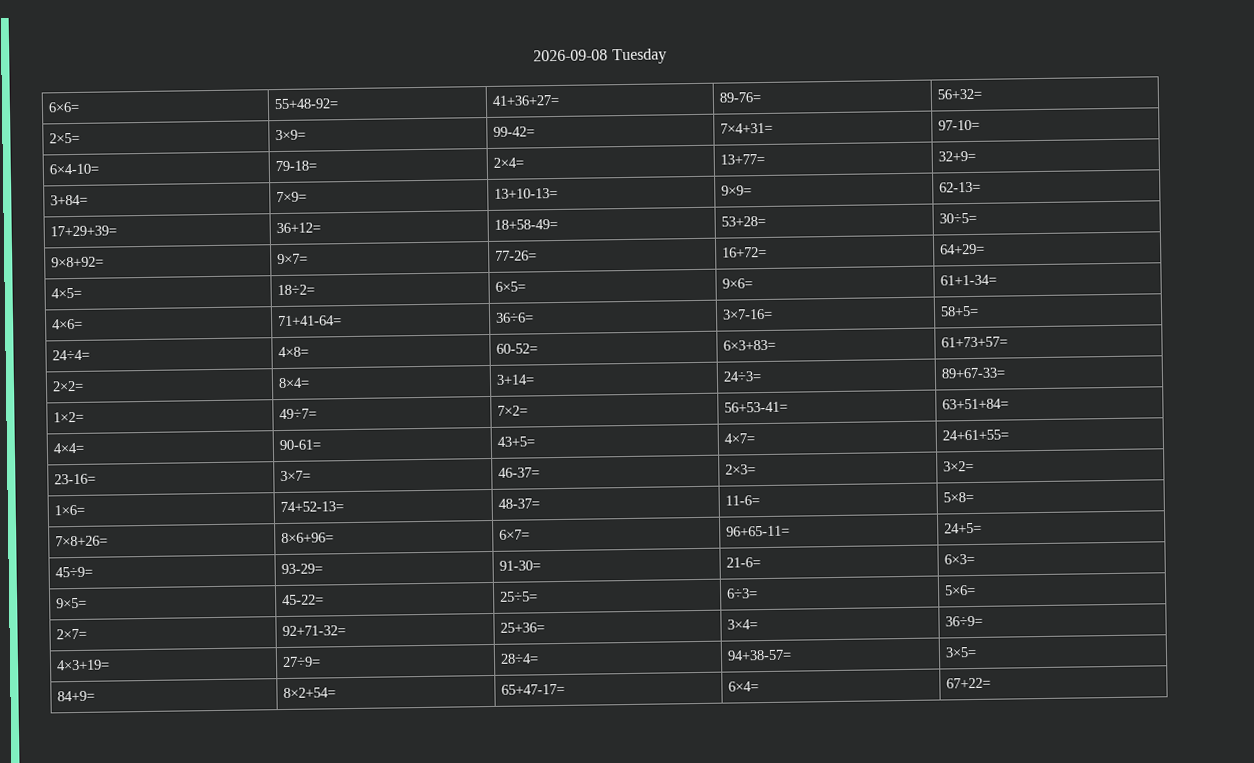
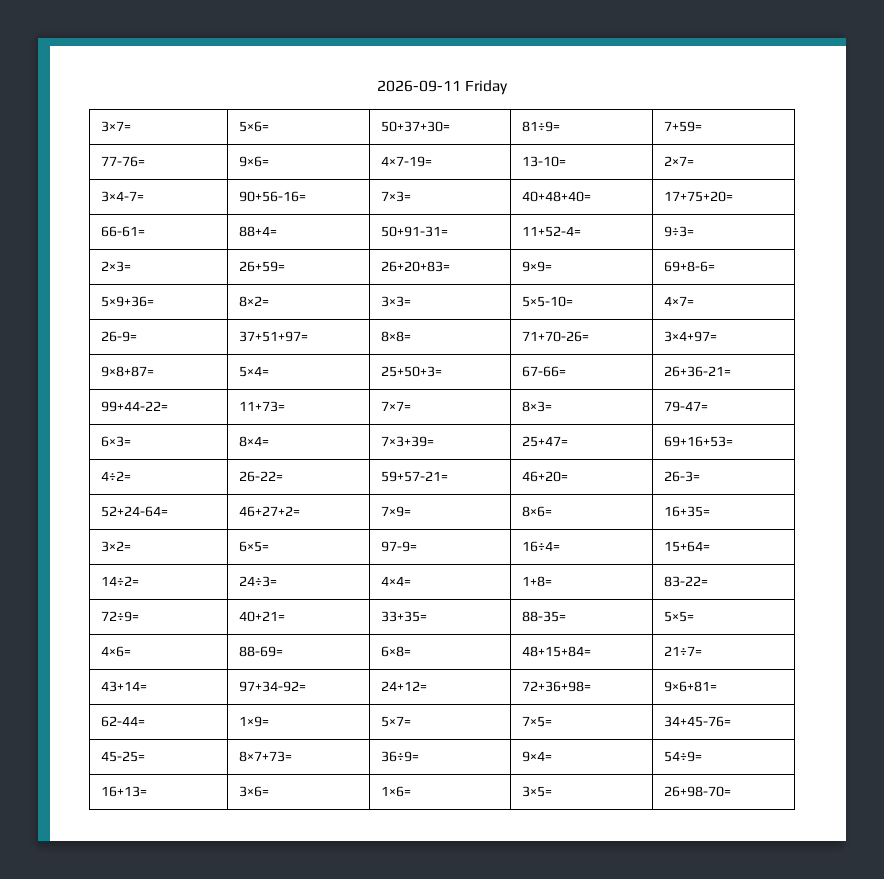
[533,48,667,65] [48,101,81,113] [274,98,340,110] [492,94,560,106] [719,92,762,103] [937,88,983,100] [49,132,81,144] [275,129,307,141] [493,126,536,137] [720,122,774,134] [938,119,981,131] [49,163,100,175] [275,160,318,172] [493,157,525,168] [720,153,766,165] [938,150,977,162] [50,194,89,206] [276,191,308,203] [494,187,559,199] [721,185,753,196] [939,181,982,193] [50,225,118,237] [276,222,322,234] [494,218,559,230] [721,215,767,227] [939,212,978,224] [51,256,105,268] [277,253,309,265] [495,250,538,261] [722,246,768,258] [940,243,986,255] [51,287,83,299] [277,284,316,296] [495,281,527,292] [722,278,754,289] [940,274,998,286] [52,318,84,330] [278,315,343,327] [495,312,535,323] [722,308,774,320] [940,305,980,317] [52,349,91,361] [278,346,310,358] [496,343,539,354] [723,339,777,351] [941,336,1009,348] [52,380,85,392] [278,377,311,389] [496,374,536,385] [723,371,763,382] [941,367,1006,379] [53,411,85,423] [279,408,318,420] [497,405,529,416] [724,401,789,413] [942,398,1010,410] [53,442,85,454] [279,439,322,451] [497,436,536,447] [724,433,756,444] [942,429,1010,441] [54,473,97,485] [280,470,312,482] [498,467,541,478] [725,464,757,475] [943,460,975,472] [54,504,86,516] [280,501,345,513] [498,498,541,509] [725,495,761,506] [943,491,975,503] [55,535,109,547] [281,532,335,544] [499,529,531,540] [726,525,791,537] [944,522,983,534] [55,566,94,578] [281,563,324,575] [499,560,542,571] [726,557,762,568] [944,553,976,565] [56,597,88,609] [282,594,325,606] [500,591,539,602] [727,588,759,599] [944,584,977,596] [56,628,88,640] [282,625,347,637] [500,622,546,633] [727,619,759,630] [945,615,984,627] [56,659,111,671] [282,656,322,668] [500,653,540,664] [727,649,793,661] [945,646,978,658] [57,690,96,702] [283,687,337,699] [501,683,566,695] [728,681,760,692] [946,677,992,689] 2026-09-08 Tuesday // 6×6= | 55+48-92= | 41+36+27= | 89-76= | 56+32= // 2×5= | 3×9= | 99-42= | 7×4+31= | 97-10= // 6×4-10= | 79-18= | 2×4= | 13+77= | 32+9= // 3+84= | 7×9= | 13+10-13= | 9×9= | 62-13= // 17+29+39= | 36+12= | 18+58-49= | 53+28= | 30÷5= // 9×8+92= | 9×7= | 77-26= | 16+72= | 64+29= // 4×5= | 18÷2= | 6×5= | 9×6= | 61+1-34= // 4×6= | 71+41-64= | 36÷6= | 3×7-16= | 58+5= // 24÷4= | 4×8= | 60-52= | 6×3+83= | 61+73+57= // 2×2= | 8×4= | 3+14= | 24÷3= | 89+67-33= // 1×2= | 49÷7= | 7×2= | 56+53-41= | 63+51+84= // 4×4= | 90-61= | 43+5= | 4×7= | 24+61+55= // 23-16= | 3×7= | 46-37= | 2×3= | 3×2= // 1×6= | 74+52-13= | 48-37= | 11-6= | 5×8= // 7×8+26= | 8×6+96= | 6×7= | 96+65-11= | 24+5= // 45÷9= | 93-29= | 91-30= | 21-6= | 6×3= // 9×5= | 45-22= | 25÷5= | 6÷3= | 5×6= // 2×7= | 92+71-32= | 25+36= | 3×4= | 36÷9= // 4×3+19= | 27÷9= | 28÷4= | 94+38-57= | 3×5= // 84+9= | 8×2+54= | 65+47-17= | 6×4= | 67+22= -> [376,80,509,95] [100,121,131,132] [238,121,269,132] [380,121,450,132] [521,121,560,132] [663,121,702,132] [100,156,145,167] [238,156,269,167] [380,156,432,167] [521,156,566,167] [663,156,694,166] [100,191,144,202] [238,191,306,202] [380,191,411,202] [521,191,591,202] [663,191,733,202] [100,226,145,237] [238,226,277,237] [380,226,448,237] [521,226,581,237] [663,226,694,237] [100,261,131,272] [238,261,285,272] [380,261,450,272] [521,261,552,272] [663,261,715,272] [100,296,154,307] [238,296,269,307] [380,296,411,307] [521,296,573,307] [663,296,694,306] [100,331,137,342] [238,331,308,342] [380,331,411,342] [521,331,589,342] [663,331,717,342] [100,366,154,377] [238,366,269,377] [380,366,442,377] [521,366,566,377] [663,366,731,377] [100,401,168,412] [238,401,285,412] [380,401,411,411] [521,401,552,412] [663,401,708,412] [100,436,131,447] [238,436,269,447] [380,436,434,447] [521,436,568,447] [663,436,733,447] [100,471,131,481] [238,471,283,482] [380,471,448,482] [521,471,568,482] [663,471,700,482] [100,506,168,517] [238,506,300,517] [380,506,411,517] [521,506,552,517] [663,506,710,517] [100,541,131,552] [238,541,269,552] [380,541,417,552] [521,541,560,552] [663,541,710,552] [100,576,139,586] [238,576,277,587] [380,576,411,586] [521,576,552,587] [663,576,708,587] [100,611,139,622] [238,611,285,622] [380,611,427,622] [521,611,566,622] [663,611,694,622] [100,646,131,657] [238,646,283,657] [380,646,411,657] [521,646,591,657] [663,646,702,656] [100,681,147,692] [238,681,306,692] [380,681,427,691] [521,681,591,692] [663,681,717,692] [100,716,145,727] [238,716,269,727] [380,716,411,727] [521,716,552,727] [663,716,731,727] [100,751,145,762] [238,751,292,762] [380,751,419,762] [521,751,552,762] [663,751,702,762] [100,786,147,797] [238,786,269,797] [380,786,411,797] [521,786,552,797] [663,786,731,797] 2026-09-11 Friday // 3×7= | 5×6= | 50+37+30= | 81÷9= | 7+59= // 77-76= | 9×6= | 4×7-19= | 13-10= | 2×7= // 3×4-7= | 90+56-16= | 7×3= | 40+48+40= | 17+75+20= // 66-61= | 88+4= | 50+91-31= | 11+52-4= | 9÷3= // 2×3= | 26+59= | 26+20+83= | 9×9= | 69+8-6= // 5×9+36= | 8×2= | 3×3= | 5×5-10= | 4×7= // 26-9= | 37+51+97= | 8×8= | 71+70-26= | 3×4+97= // 9×8+87= | 5×4= | 25+50+3= | 67-66= | 26+36-21= // 99+44-22= | 11+73= | 7×7= | 8×3= | 79-47= // 6×3= | 8×4= | 7×3+39= | 25+47= | 69+16+53= // 4÷2= | 26-22= | 59+57-21= | 46+20= | 26-3= // 52+24-64= | 46+27+2= | 7×9= | 8×6= | 16+35= // 3×2= | 6×5= | 97-9= | 16÷4= | 15+64= // 14÷2= | 24÷3= | 4×4= | 1+8= | 83-22= // 72÷9= | 40+21= | 33+35= | 88-35= | 5×5= // 4×6= | 88-69= | 6×8= | 48+15+84= | 21÷7= // 43+14= | 97+34-92= | 24+12= | 72+36+98= | 9×6+81= // 62-44= | 1×9= | 5×7= | 7×5= | 34+45-76= // 45-25= | 8×7+73= | 36÷9= | 9×4= | 54÷9= // 16+13= | 3×6= | 1×6= | 3×5= | 26+98-70=

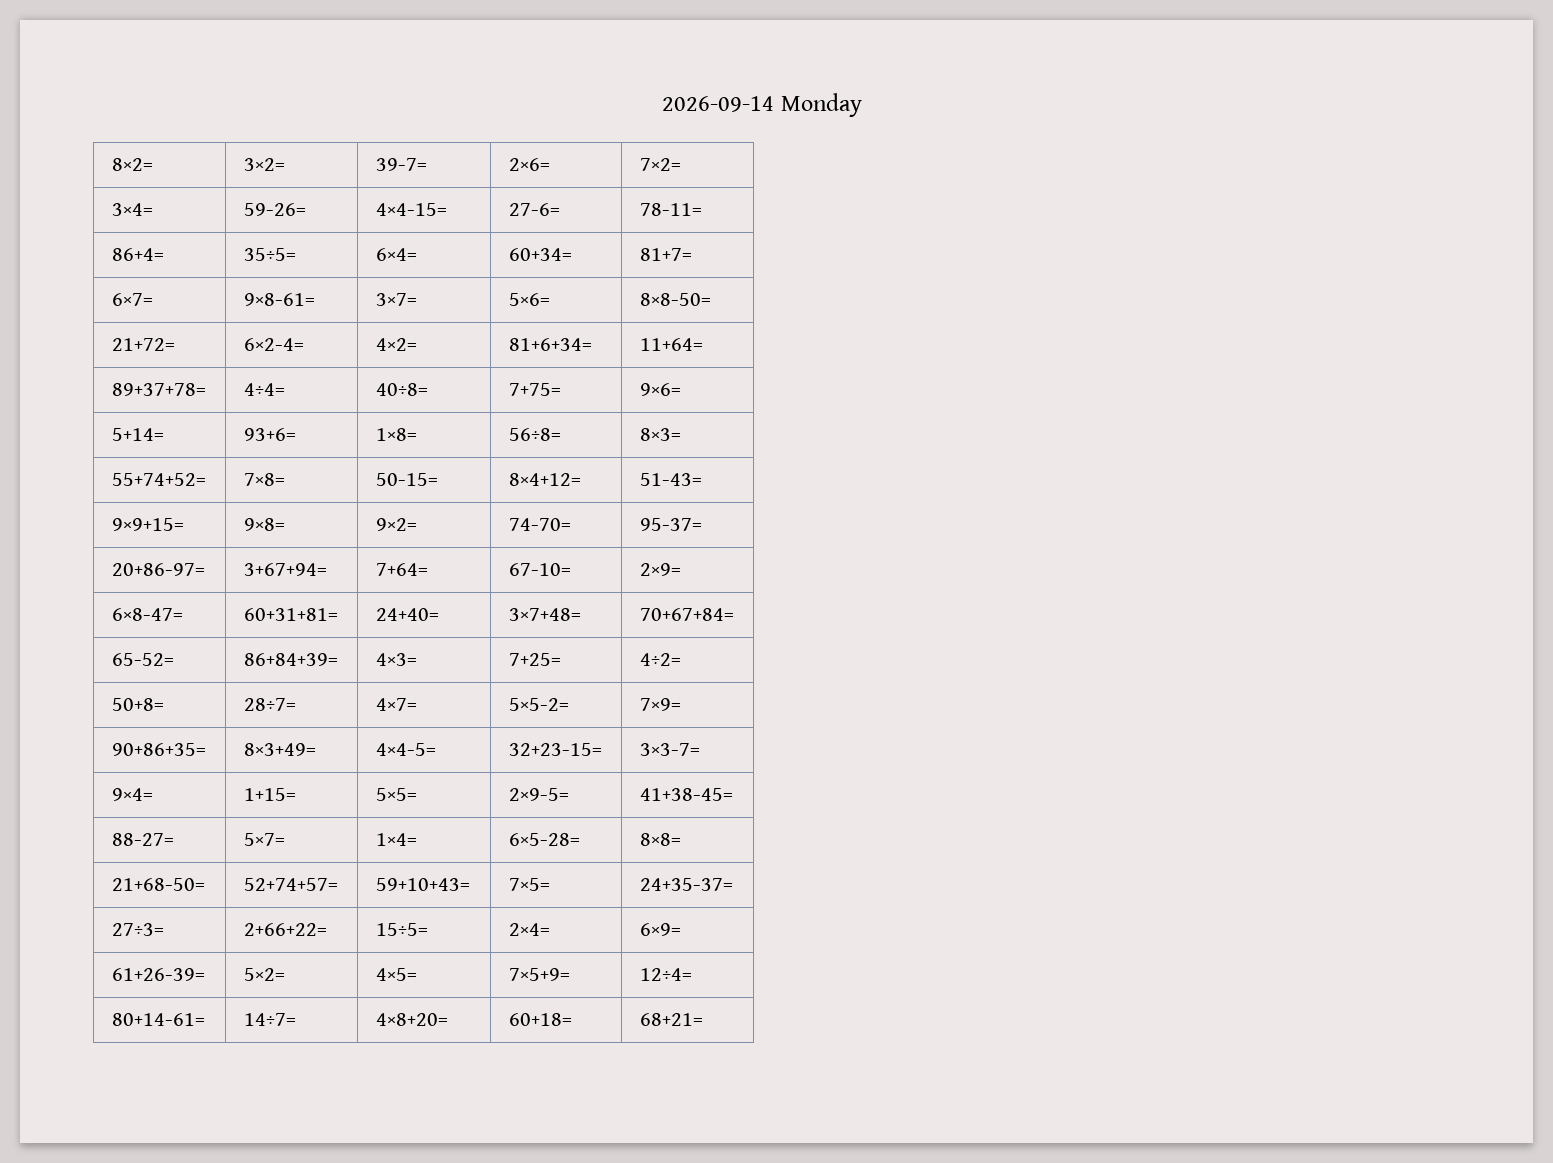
[376,80,509,95] [100,121,131,132] [238,121,269,132] [380,121,450,132] [521,121,560,132] [663,121,702,132] [100,156,145,167] [238,156,269,167] [380,156,432,167] [521,156,566,167] [663,156,694,166] [100,191,144,202] [238,191,306,202] [380,191,411,202] [521,191,591,202] [663,191,733,202] [100,226,145,237] [238,226,277,237] [380,226,448,237] [521,226,581,237] [663,226,694,237] [100,261,131,272] [238,261,285,272] [380,261,450,272] [521,261,552,272] [663,261,715,272] [100,296,154,307] [238,296,269,307] [380,296,411,307] [521,296,573,307] [663,296,694,306] [100,331,137,342] [238,331,308,342] [380,331,411,342] [521,331,589,342] [663,331,717,342] [100,366,154,377] [238,366,269,377] [380,366,442,377] [521,366,566,377] [663,366,731,377] [100,401,168,412] [238,401,285,412] [380,401,411,411] [521,401,552,412] [663,401,708,412] [100,436,131,447] [238,436,269,447] [380,436,434,447] [521,436,568,447] [663,436,733,447] [100,471,131,481] [238,471,283,482] [380,471,448,482] [521,471,568,482] [663,471,700,482] [100,506,168,517] [238,506,300,517] [380,506,411,517] [521,506,552,517] [663,506,710,517] [100,541,131,552] [238,541,269,552] [380,541,417,552] [521,541,560,552] [663,541,710,552] [100,576,139,586] [238,576,277,587] [380,576,411,586] [521,576,552,587] [663,576,708,587] [100,611,139,622] [238,611,285,622] [380,611,427,622] [521,611,566,622] [663,611,694,622] [100,646,131,657] [238,646,283,657] [380,646,411,657] [521,646,591,657] [663,646,702,656] [100,681,147,692] [238,681,306,692] [380,681,427,691] [521,681,591,692] [663,681,717,692] [100,716,145,727] [238,716,269,727] [380,716,411,727] [521,716,552,727] [663,716,731,727] [100,751,145,762] [238,751,292,762] [380,751,419,762] [521,751,552,762] [663,751,702,762] [100,786,147,797] [238,786,269,797] [380,786,411,797] [521,786,552,797] [663,786,731,797] 2026-09-11 Friday // 3×7= | 5×6= | 50+37+30= | 81÷9= | 7+59= // 77-76= | 9×6= | 4×7-19= | 13-10= | 2×7= // 3×4-7= | 90+56-16= | 7×3= | 40+48+40= | 17+75+20= // 66-61= | 88+4= | 50+91-31= | 11+52-4= | 9÷3= // 2×3= | 26+59= | 26+20+83= | 9×9= | 69+8-6= // 5×9+36= | 8×2= | 3×3= | 5×5-10= | 4×7= // 26-9= | 37+51+97= | 8×8= | 71+70-26= | 3×4+97= // 9×8+87= | 5×4= | 25+50+3= | 67-66= | 26+36-21= // 99+44-22= | 11+73= | 7×7= | 8×3= | 79-47= // 6×3= | 8×4= | 7×3+39= | 25+47= | 69+16+53= // 4÷2= | 26-22= | 59+57-21= | 46+20= | 26-3= // 52+24-64= | 46+27+2= | 7×9= | 8×6= | 16+35= // 3×2= | 6×5= | 97-9= | 16÷4= | 15+64= // 14÷2= | 24÷3= | 4×4= | 1+8= | 83-22= // 72÷9= | 40+21= | 33+35= | 88-35= | 5×5= // 4×6= | 88-69= | 6×8= | 48+15+84= | 21÷7= // 43+14= | 97+34-92= | 24+12= | 72+36+98= | 9×6+81= // 62-44= | 1×9= | 5×7= | 7×5= | 34+45-76= // 45-25= | 8×7+73= | 36÷9= | 9×4= | 54÷9= // 16+13= | 3×6= | 1×6= | 3×5= | 26+98-70= -> [662,93,862,117] [111,158,153,171] [243,158,285,171] [375,158,427,171] [508,158,550,171] [639,158,681,171] [111,203,153,216] [243,203,306,216] [375,203,447,216] [508,203,560,216] [639,203,702,216] [111,248,164,261] [243,248,296,261] [375,248,417,261] [508,248,572,261] [639,248,692,261] [111,293,153,306] [243,293,315,306] [375,293,417,306] [508,293,550,306] [639,293,711,306] [111,338,175,351] [243,338,304,351] [375,338,417,351] [508,338,592,351] [639,338,703,351] [111,383,206,396] [243,383,285,396] [375,383,428,396] [508,383,561,396] [639,383,681,396] [111,428,164,441] [243,428,296,441] [375,428,417,441] [508,428,561,441] [639,428,681,441] [111,473,206,486] [243,473,285,486] [375,473,438,486] [508,473,581,486] [639,473,702,486] [111,518,184,531] [243,518,285,531] [375,518,417,531] [508,518,571,531] [639,518,702,531] [111,563,205,576] [243,563,327,576] [375,563,428,576] [508,563,571,576] [639,563,681,576] [111,608,183,621] [243,608,338,621] [375,608,439,621] [508,608,581,621] [639,608,734,621] [111,653,174,666] [243,653,338,666] [375,653,417,666] [508,653,561,666] [639,653,681,666] [111,698,164,711] [243,698,296,711] [375,698,417,711] [508,698,569,711] [639,698,681,711] [111,743,206,756] [243,743,316,756] [375,743,436,756] [508,743,602,756] [639,743,700,756] [111,788,153,801] [243,788,296,801] [375,788,417,801] [508,788,569,801] [639,788,733,801] [111,833,174,846] [243,833,285,846] [375,833,417,846] [508,833,580,846] [639,833,681,846] [111,878,205,891] [243,878,338,891] [375,878,470,891] [508,878,550,891] [639,878,733,891] [111,923,164,936] [243,923,327,936] [375,923,428,936] [508,923,550,936] [639,923,681,936] [111,968,205,981] [243,968,285,981] [375,968,417,981] [508,968,570,981] [639,968,692,981] [111,1013,205,1026] [243,1013,296,1026] [375,1013,448,1026] [508,1013,572,1026] [639,1013,703,1026] 2026-09-14 Monday // 8×2= | 3×2= | 39-7= | 2×6= | 7×2= // 3×4= | 59-26= | 4×4-15= | 27-6= | 78-11= // 86+4= | 35÷5= | 6×4= | 60+34= | 81+7= // 6×7= | 9×8-61= | 3×7= | 5×6= | 8×8-50= // 21+72= | 6×2-4= | 4×2= | 81+6+34= | 11+64= // 89+37+78= | 4÷4= | 40÷8= | 7+75= | 9×6= // 5+14= | 93+6= | 1×8= | 56÷8= | 8×3= // 55+74+52= | 7×8= | 50-15= | 8×4+12= | 51-43= // 9×9+15= | 9×8= | 9×2= | 74-70= | 95-37= // 20+86-97= | 3+67+94= | 7+64= | 67-10= | 2×9= // 6×8-47= | 60+31+81= | 24+40= | 3×7+48= | 70+67+84= // 65-52= | 86+84+39= | 4×3= | 7+25= | 4÷2= // 50+8= | 28÷7= | 4×7= | 5×5-2= | 7×9= // 90+86+35= | 8×3+49= | 4×4-5= | 32+23-15= | 3×3-7= // 9×4= | 1+15= | 5×5= | 2×9-5= | 41+38-45= // 88-27= | 5×7= | 1×4= | 6×5-28= | 8×8= // 21+68-50= | 52+74+57= | 59+10+43= | 7×5= | 24+35-37= // 27÷3= | 2+66+22= | 15÷5= | 2×4= | 6×9= // 61+26-39= | 5×2= | 4×5= | 7×5+9= | 12÷4= // 80+14-61= | 14÷7= | 4×8+20= | 60+18= | 68+21=

